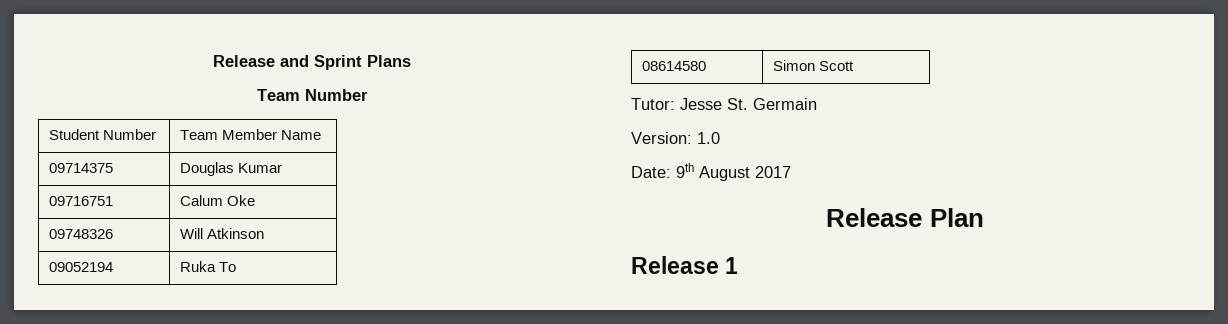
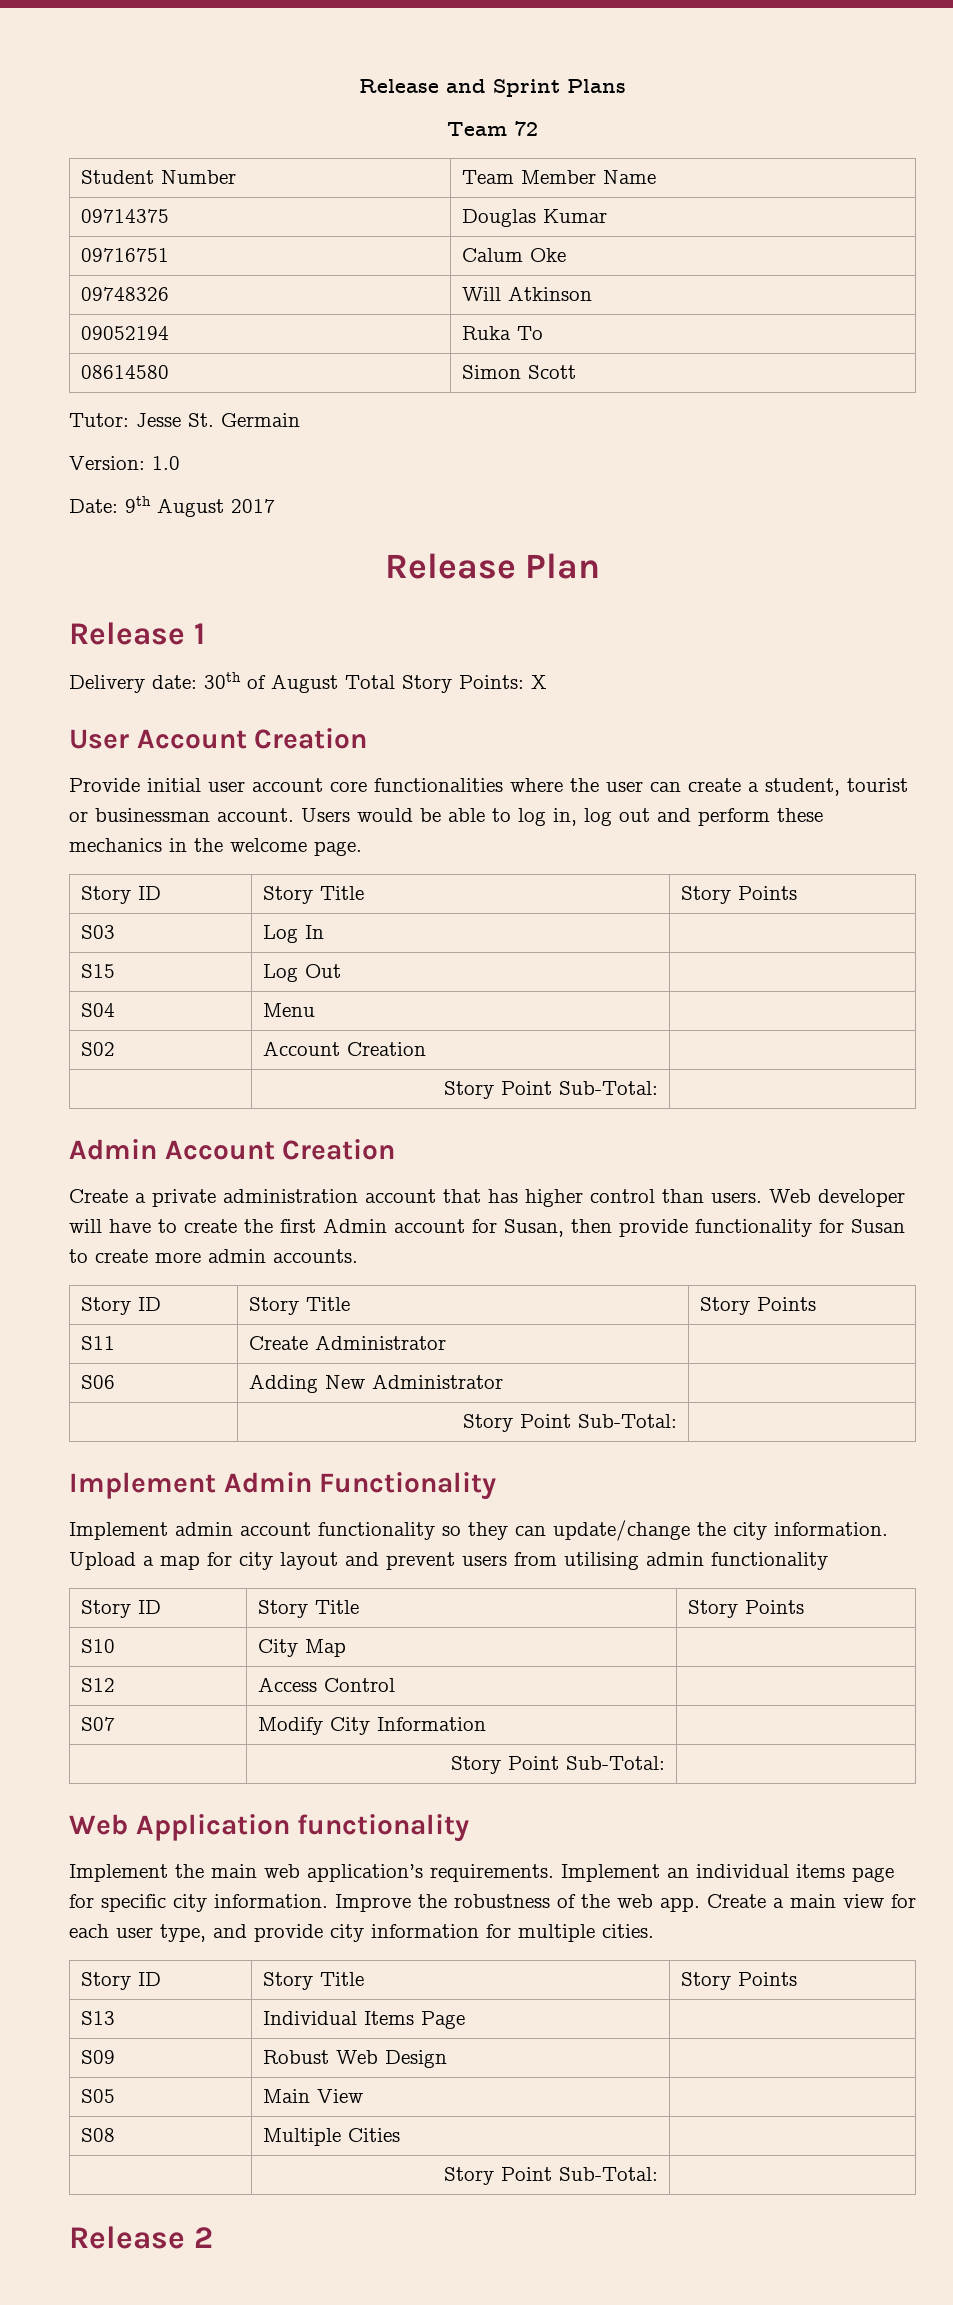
[305,89,368,101] Number -> [514,121,538,136] 72
(739, 265) none -> [69,672,547,693] [69,728,368,749] [69,778,908,796] [69,808,823,826] [69,838,362,856] [80,886,161,904] [262,886,364,904] [680,886,797,904] [80,925,115,939] [262,925,324,943] [80,964,115,978] [262,964,341,982] [80,1003,115,1017] [262,1003,315,1017] [80,1042,115,1056] [262,1041,426,1056] [444,1081,659,1099] [69,1139,396,1160] [69,1189,905,1207] [69,1218,905,1237] [69,1249,358,1263] [80,1297,161,1315] [248,1297,350,1315] [699,1297,816,1315] [80,1336,115,1350] [248,1335,446,1350] [80,1375,115,1389] [248,1374,503,1393] [463,1414,678,1432] [69,1472,497,1500] [69,1520,888,1541] [69,1552,828,1570] [80,1600,161,1618] [257,1600,359,1618] [687,1600,804,1618] [80,1639,115,1653] [257,1639,346,1657] [80,1678,115,1692] [257,1677,395,1692] [80,1717,115,1731] [257,1717,486,1735] [451,1756,666,1774] [69,1814,470,1842] [69,1864,894,1882] [69,1894,916,1912] [69,1924,654,1942] [80,1972,161,1990] [262,1972,364,1990] [680,1972,797,1990] [80,2011,115,2025] [262,2011,465,2029] [80,2050,115,2064] [262,2050,447,2068] [80,2089,115,2103] [262,2089,363,2103] [80,2128,115,2142] [262,2128,400,2146] [444,2167,659,2185] [69,2226,213,2249] // Delivery date: 30th of August Total Story Points: X // User Account Creation // Provide initial user account core functionalities where the user can create a student, tourist or businessman account. Users would be able to log in, log out and perform these mechanics in the welcome page. // Story ID | Story Title | Story Points // S03 | Log In | // S15 | Log Out | // S04 | Menu | // S02 | Account Creation | // | Story Point Sub-Total: | // Admin Account Creation // Create a private administration account that has higher control than users. Web developer will have to create the first Admin account for Susan, then provide functionality for Susan to create more admin accounts. // Story ID | Story Title | Story Points // S11 | Create Administrator | // S06 | Adding New Administrator | // | Story Point Sub-Total: | // Implement Admin Functionality // Implement admin account functionality so they can update/change the city information. Upload a map for city layout and prevent users from utilising admin functionality // Story ID | Story Title | Story Points // S10 | City Map | // S12 | Access Control | // S07 | Modify City Information | // | Story Point Sub-Total: | // Web Application functionality // Implement the main web application’s requirements. Implement an individual items page for specific city information. Improve the robustness of the web app. Create a main view for each user type, and provide city information for multiple cities. // Story ID | Story Title | Story Points // S13 | Individual Items Page | // S09 | Robust Web Design | // S05 | Main View | // S08 | Multiple Cities | // | Story Point Sub-Total: | // Release 2

